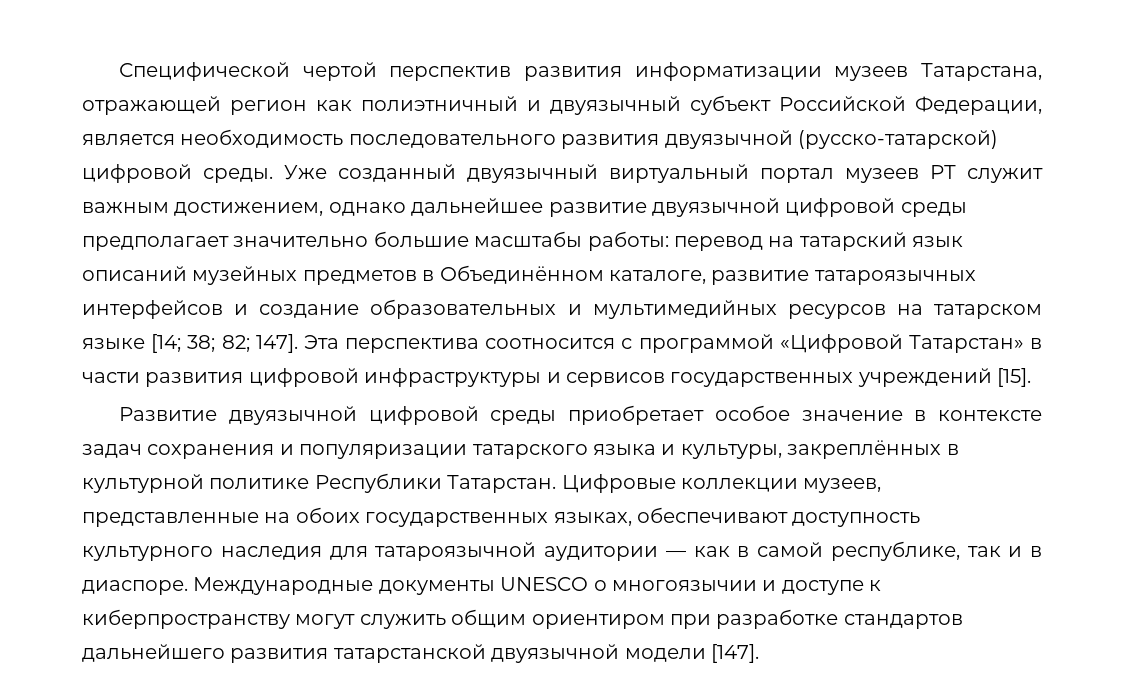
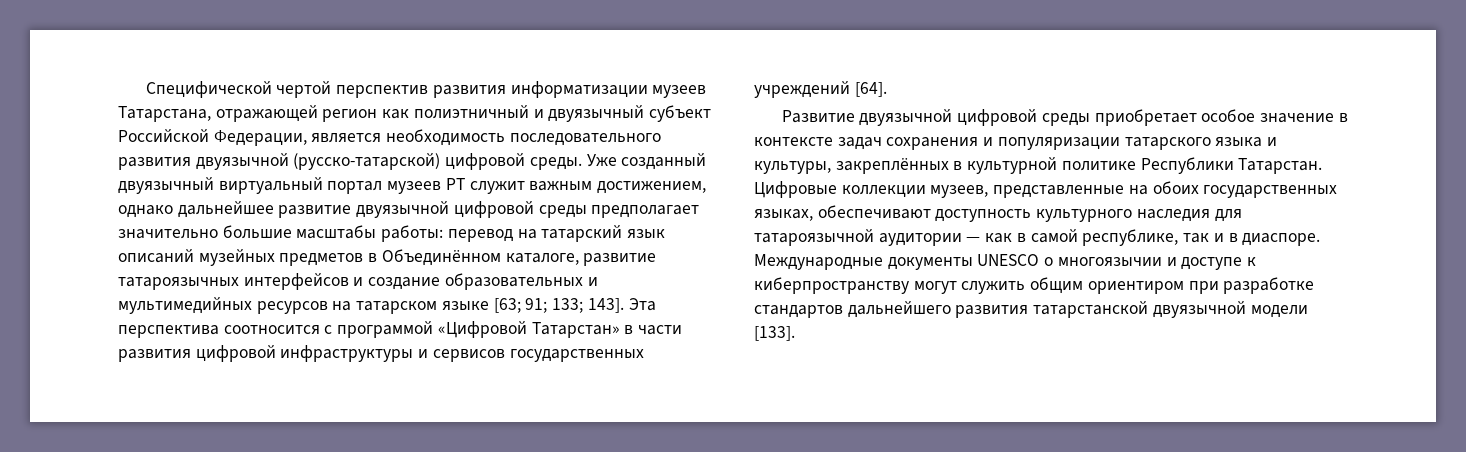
[151,334,298,353] [14; 38; 82; 147]. -> [493,298,624,313] [63; 91; 133; 143].
[997,368,1032,387] [15]. -> [854,82,887,97] [64].
[711,644,759,663] [147]. -> [754,326,795,341] [133].

